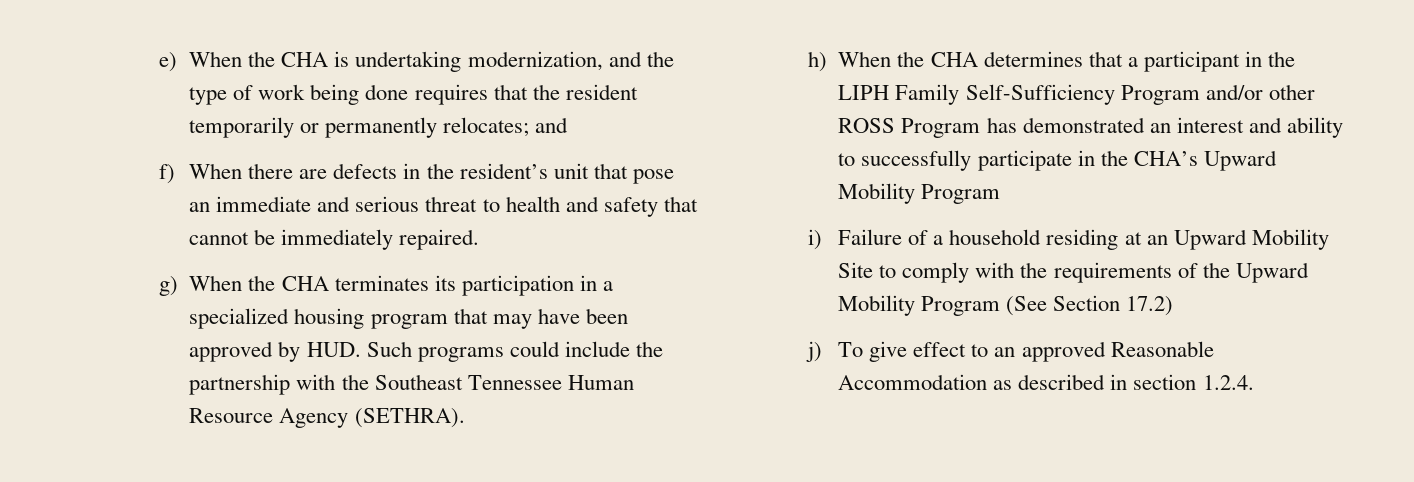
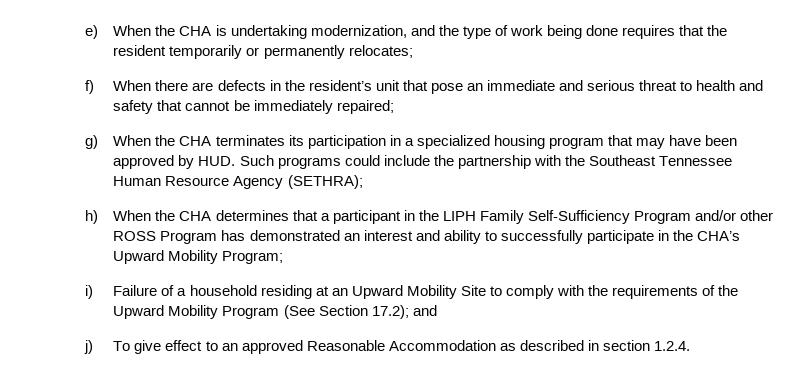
[535,117,569,133] and -> (413, 51) none
[399,229,480,250] repaired. -> [336,100,394,114] repaired;
[354,408,465,428] (SETHRA). -> [287,175,363,189] (SETHRA);
[921,184,1001,204] Program -> [222,251,284,264] Program;
[1126,296,1174,316] 17.2) -> [371,305,437,319] 17.2); and

